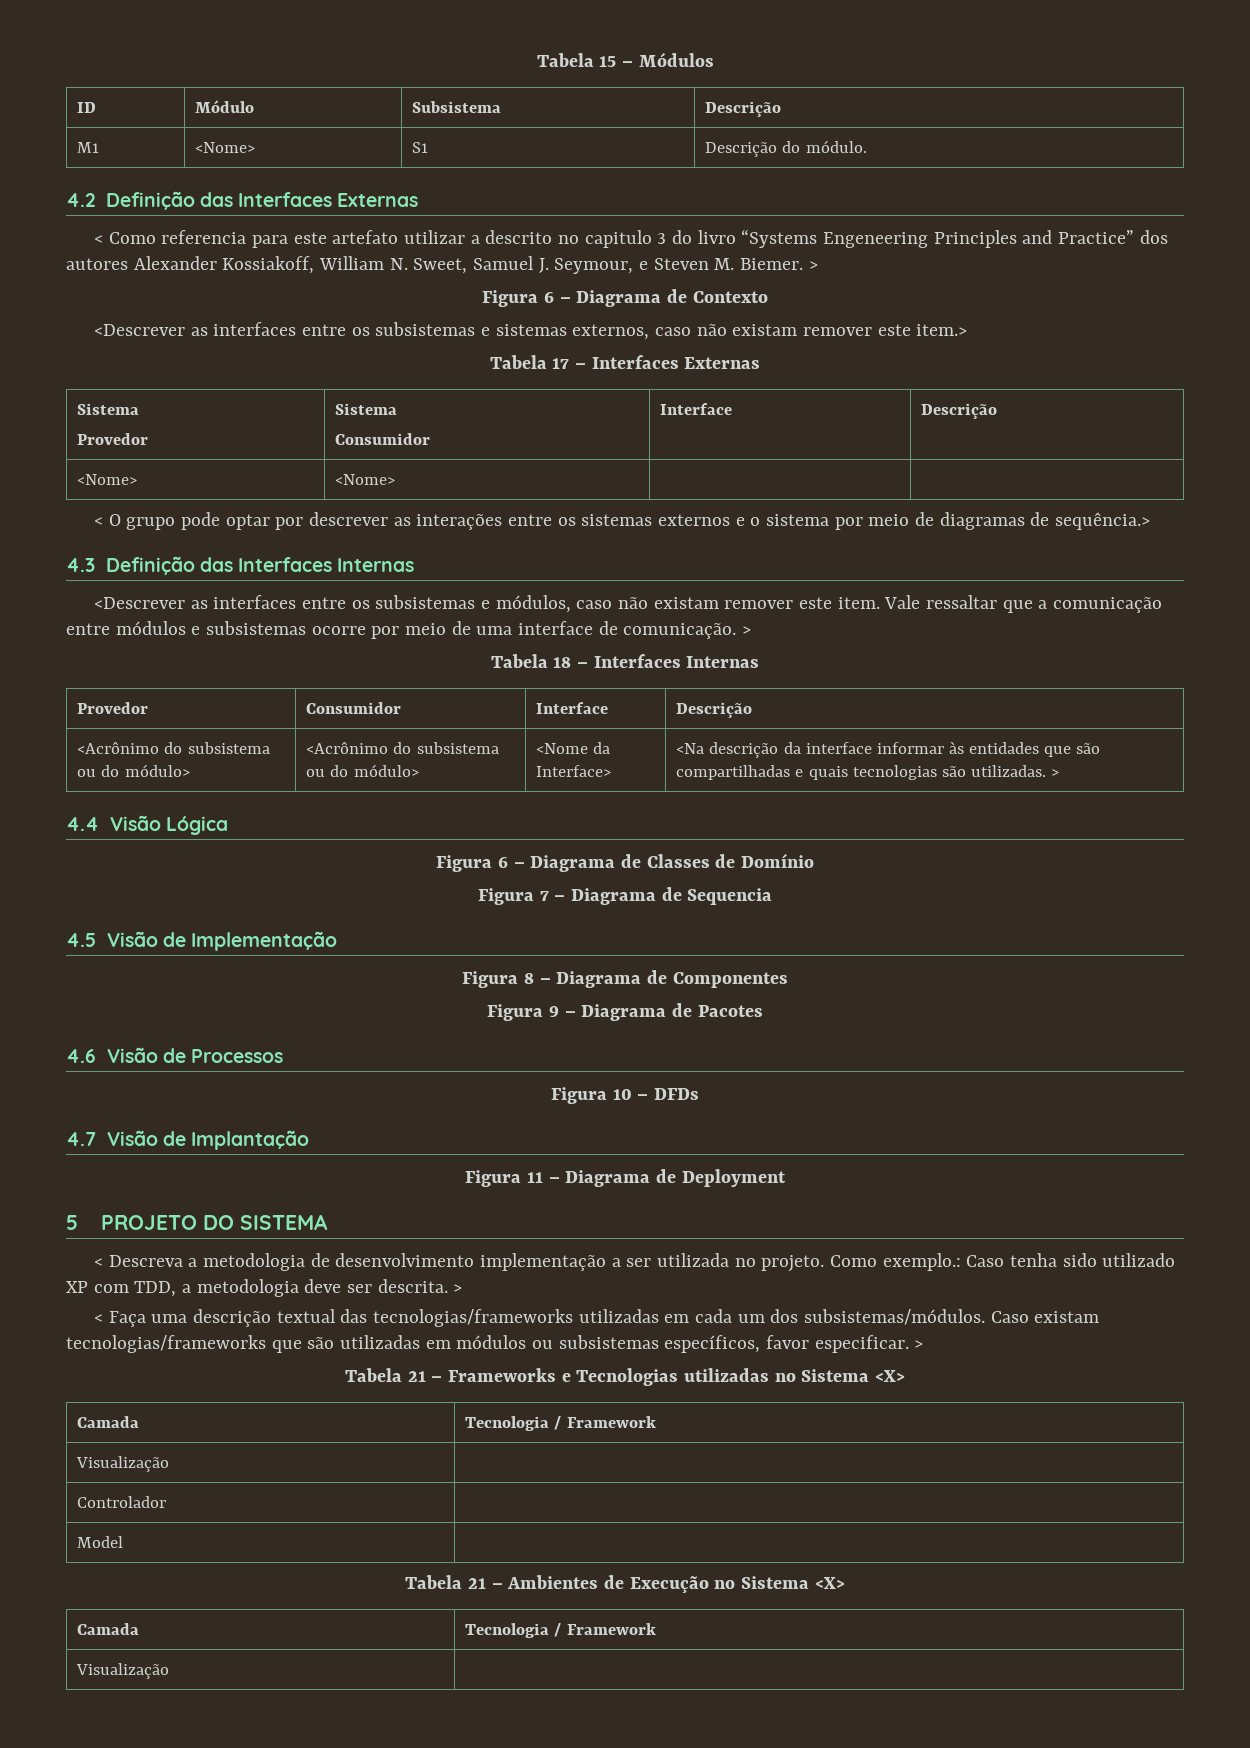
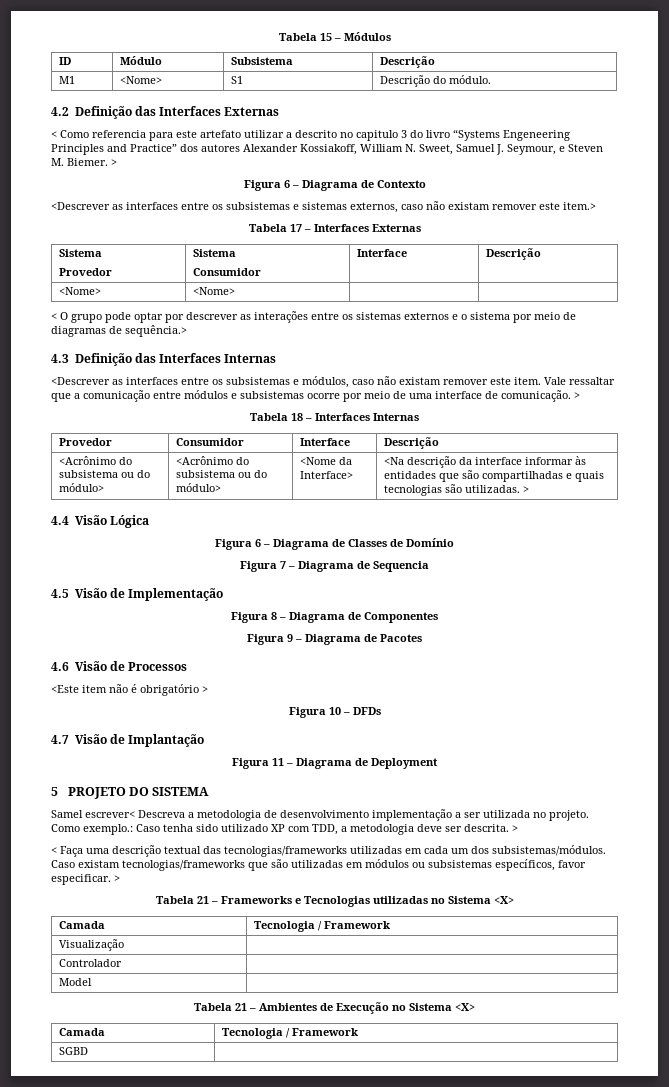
(284, 1056) none -> [51,684,208,696] // <Este item não é obrigatório >
[93,1258,103,1267] < -> [51,810,135,818] Samel escrever<
[76,1663,170,1679] Visualização -> [58,1047,88,1055] SGBD

